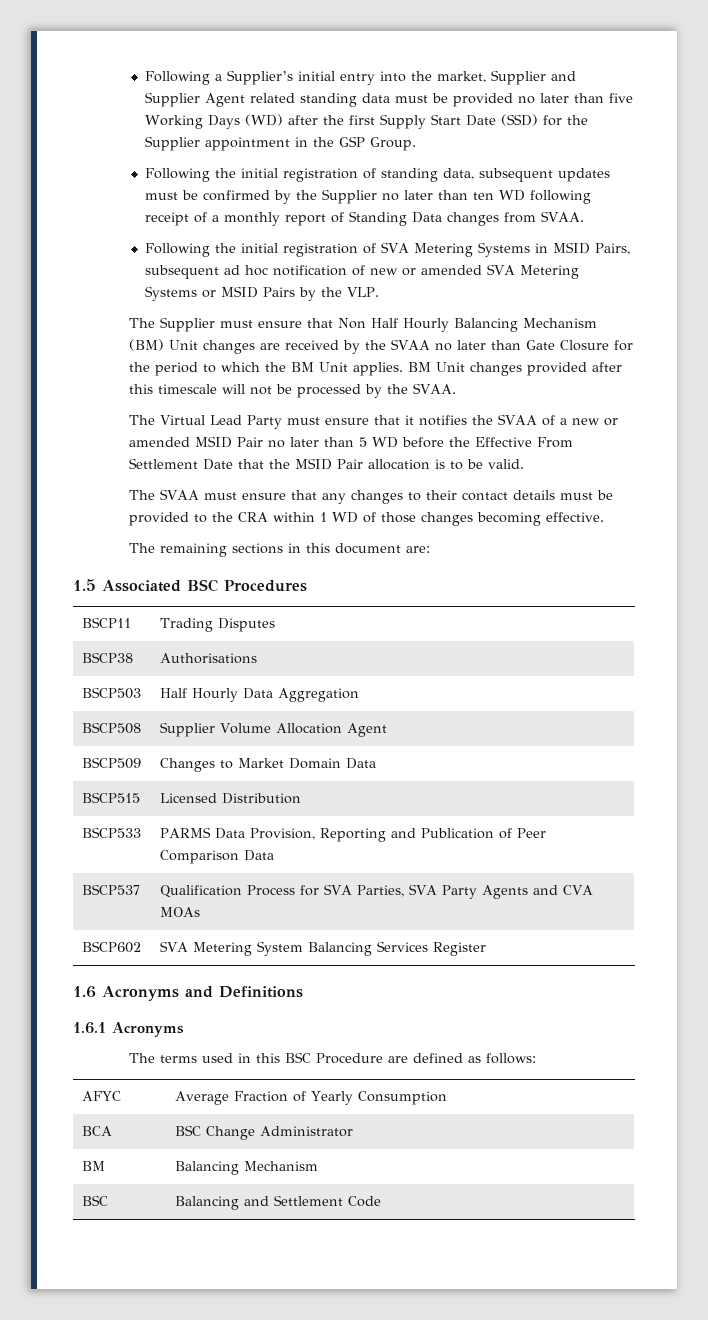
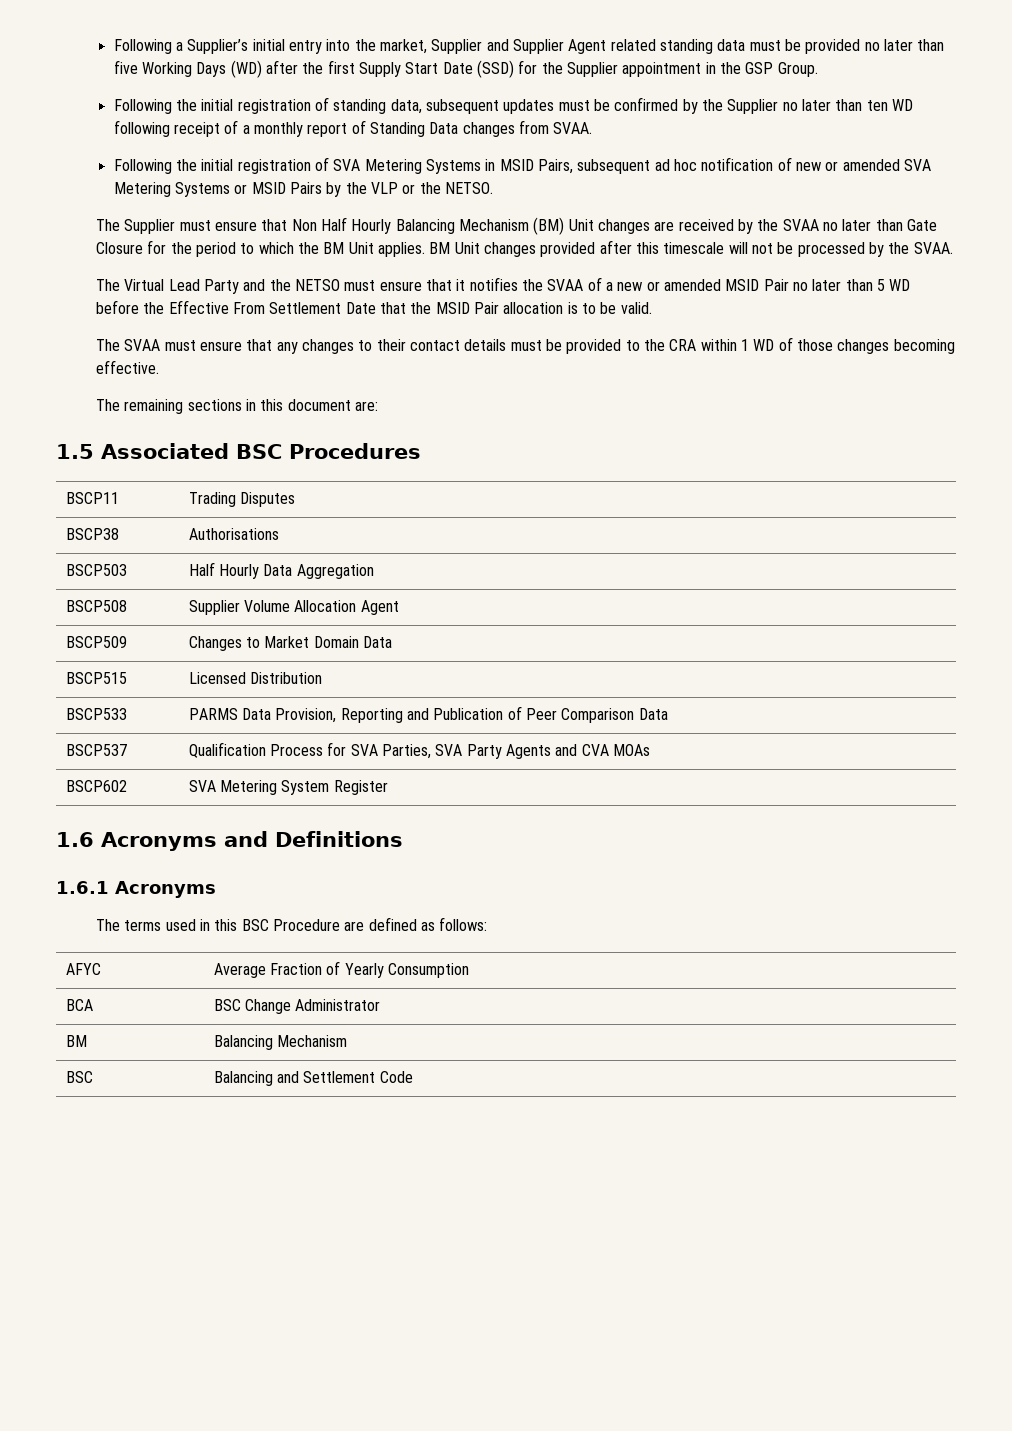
[347,287,380,297] VLP. -> [370,182,493,194] VLP or the NETSO.
(283, 422) none -> [243,279,341,291] and the NETSO
[308,941,429,956] Balancing Services -> (330, 787) none

